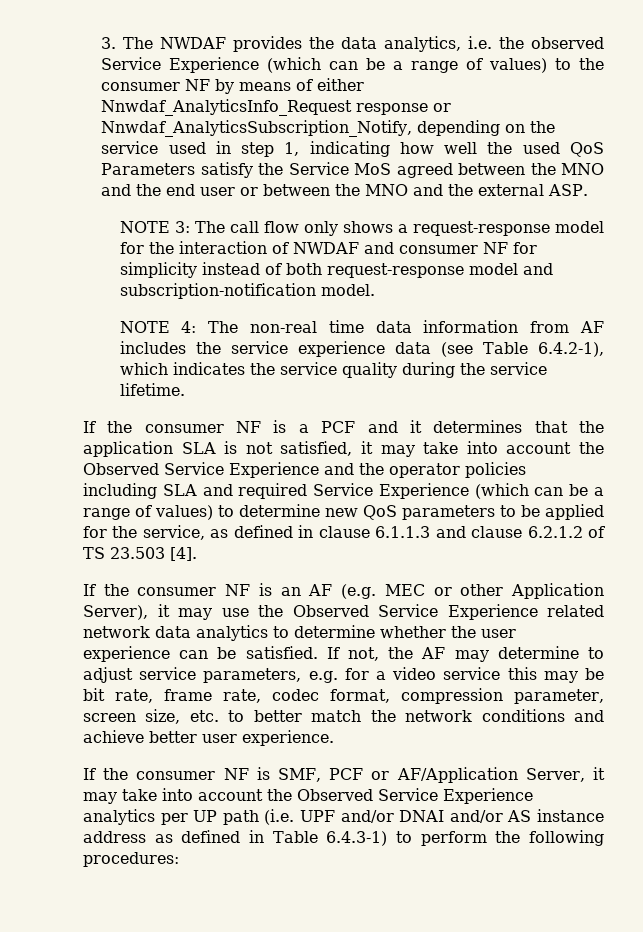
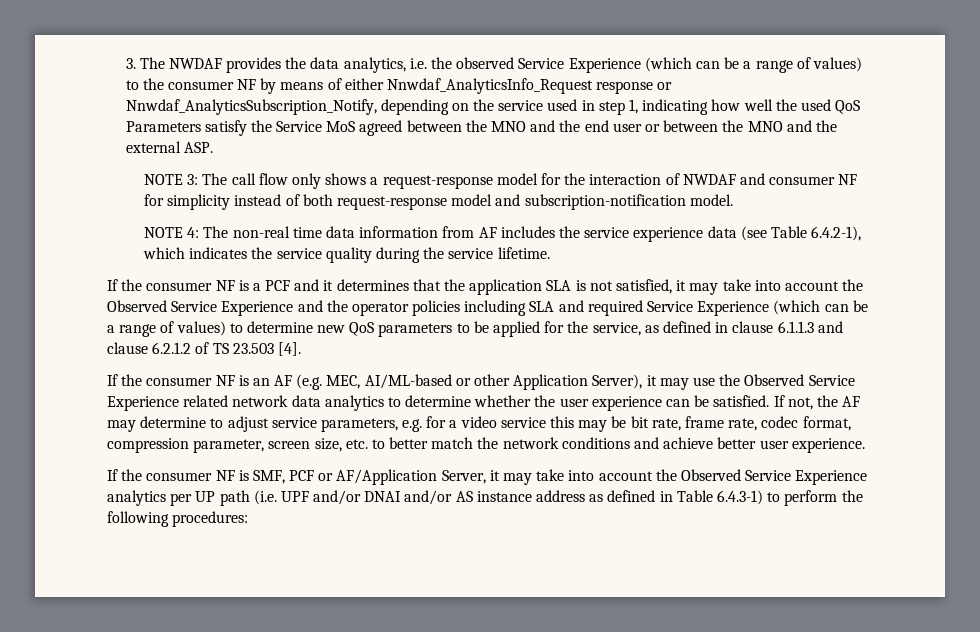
[384,584,425,596] MEC -> [326,374,452,389] MEC, AI/ML-based

